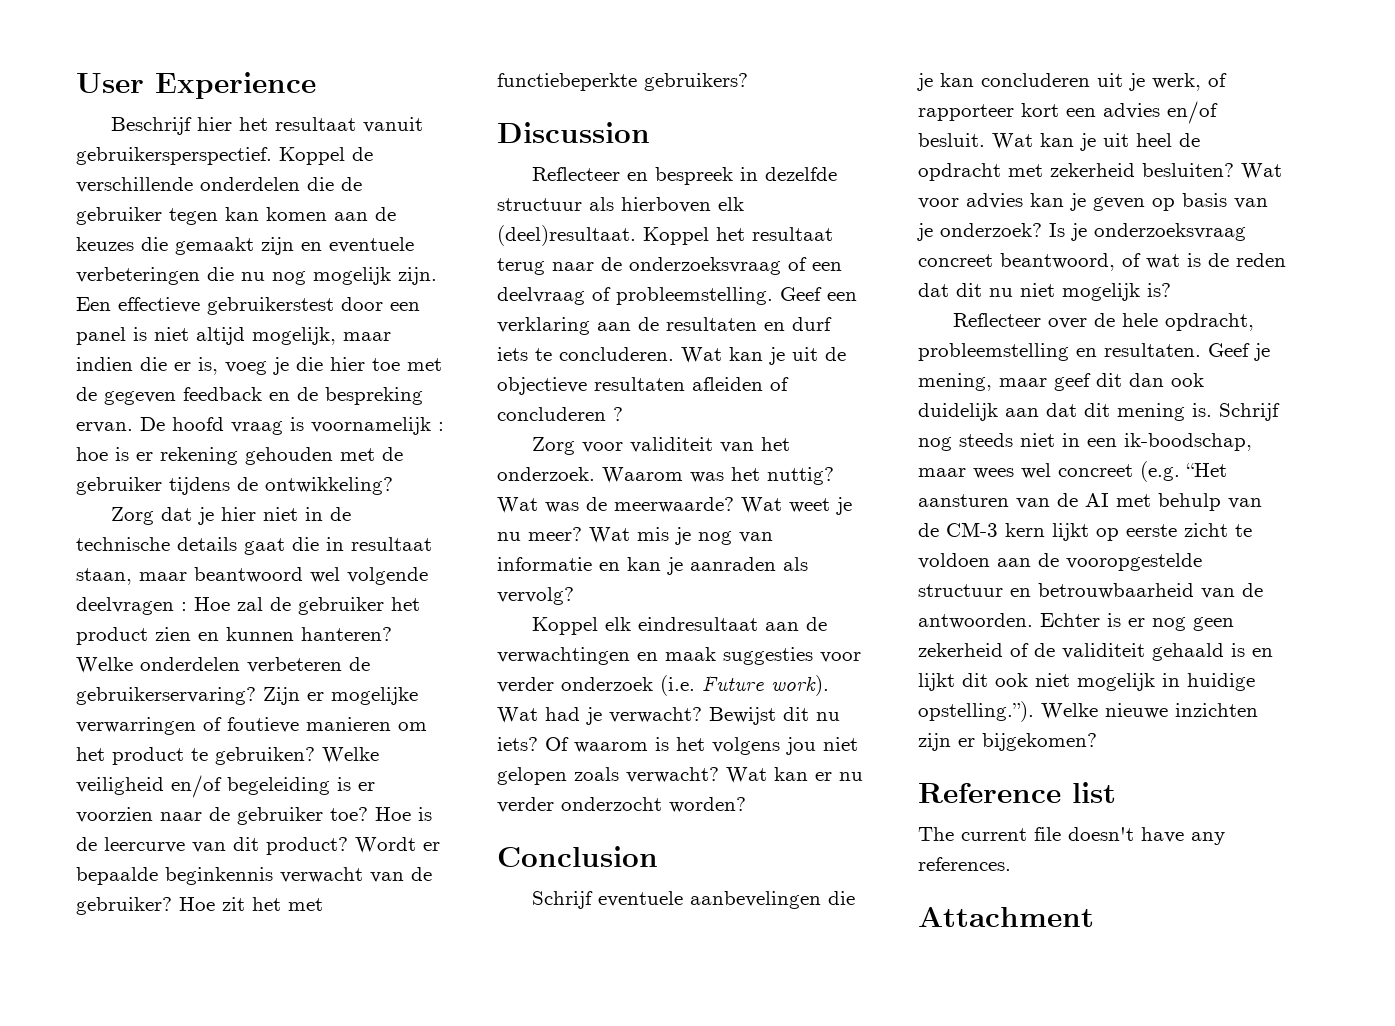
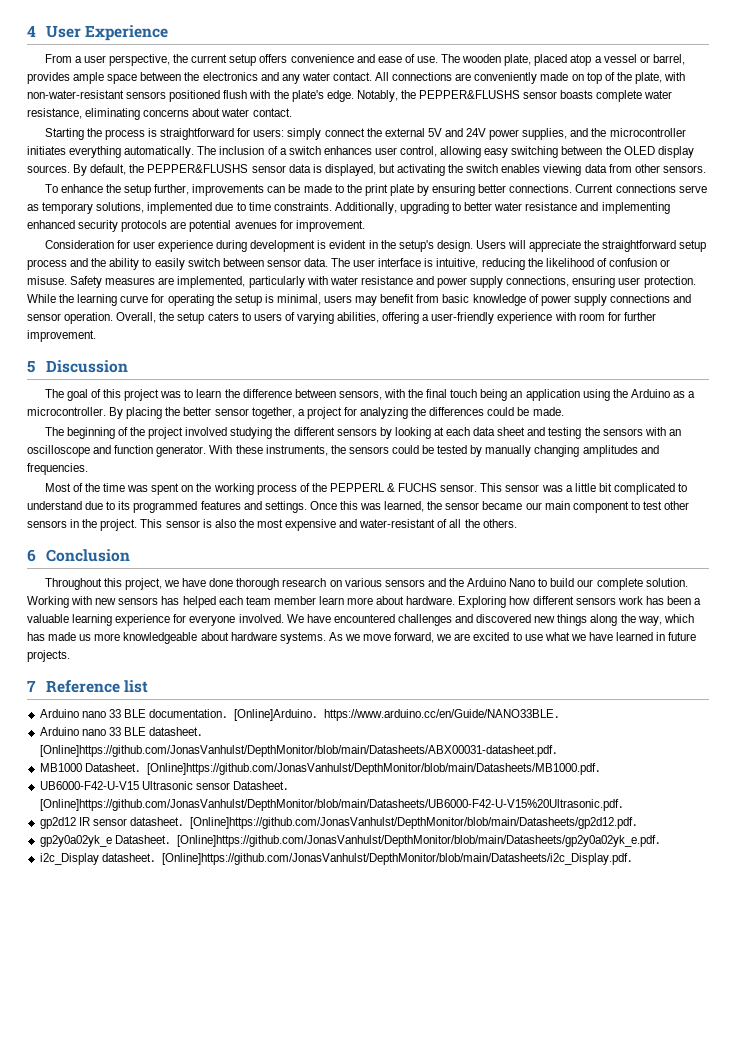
(76, 83) none -> [27,25,36,37] 4
[111,117,424,135] [76,147,373,165] [76,177,362,193] [76,207,396,225] [76,237,414,255] [76,267,437,285] [76,297,420,315] [76,327,391,345] [76,357,442,375] [76,387,423,405] [76,417,444,435] [76,447,403,465] [76,477,393,495] [111,507,352,525] [76,537,432,555] [76,567,428,585] [76,597,420,615] [76,627,392,645] [76,657,370,673] [76,687,418,705] [76,717,427,735] [76,747,379,765] [76,775,375,798] [76,807,432,825] [76,837,440,855] [76,867,432,885] [76,897,323,915] [497,73,748,91] [497,122,650,143] [532,167,838,185] [497,197,744,213] [497,225,833,246] [497,257,842,275] [497,287,857,305] [497,317,832,335] [497,347,846,365] [497,377,789,395] [497,407,623,421] [532,437,791,455] [497,467,834,485] [497,497,852,515] [497,527,773,545] [497,557,808,575] [497,587,574,605] [532,617,828,635] [497,647,861,665] [497,675,829,696] [497,707,840,725] [497,737,858,755] [497,767,863,785] [497,797,746,813] [497,846,658,867] [532,891,856,909] [917,73,1227,91] [918,101,1218,124] [918,133,1200,151] [918,163,1282,181] [918,193,1268,211] [917,223,1246,241] [918,253,1286,271] [918,283,1171,301] [953,313,1255,331] [918,343,1270,361] [918,373,1204,391] [918,403,1280,421] [918,433,1252,451] [918,461,1227,482] [918,493,1262,511] [918,522,1252,541] [918,553,1202,571] [918,583,1263,599] [918,613,1234,631] [918,643,1273,661] [918,673,1255,691] [918,701,1258,722] [918,733,1097,751] [918,782,1116,803] [918,827,1225,845] [918,857,1011,871] [918,907,1094,927] Beschrijf hier het resultaat vanuit gebruikersperspectief. Koppel de verschillende onderdelen die de gebruiker tegen kan komen aan de keuzes die gemaakt zijn en eventuele verbeteringen die nu nog mogelijk zijn. Een effectieve gebruikerstest door een panel is niet altijd mogelijk, maar indien die er is, voeg je die hier toe met de gegeven feedback en de bespreking ervan. De hoofd vraag is voornamelijk : hoe is er rekening gehouden met de gebruiker tijdens de ontwikkeling? // Zorg dat je hier niet in de technische details gaat die in resultaat staan, maar beantwoord wel volgende deelvragen : Hoe zal de gebruiker het product zien en kunnen hanteren? Welke onderdelen verbeteren de gebruikerservaring? Zijn er mogelijke verwarringen of foutieve manieren om het product te gebruiken? Welke veiligheid en/of begeleiding is er voorzien naar de gebruiker toe? Hoe is de leercurve van dit product? Wordt er bepaalde beginkennis verwacht van de gebruiker? Hoe zit het met functiebeperkte gebruikers? // Discussion // Reflecteer en bespreek in dezelfde structuur als hierboven elk (deel)resultaat. Koppel het resultaat terug naar de onderzoeksvraag of een deelvraag of probleemstelling. Geef een verklaring aan de resultaten en durf iets te concluderen. Wat kan je uit de objectieve resultaten afleiden of concluderen ? // Zorg voor validiteit van het onderzoek. Waarom was het nuttig? Wat was de meerwaarde? Wat weet je nu meer? Wat mis je nog van informatie en kan je aanraden als vervolg? // Koppel elk eindresultaat aan de verwachtingen en maak suggesties voor verder onderzoek (i.e. Future work). Wat had je verwacht? Bewijst dit nu iets? Of waarom is het volgens jou niet gelopen zoals verwacht? Wat kan er nu verder onderzocht worden? // Conclusion // Schrijf eventuele aanbevelingen die je kan concluderen uit je werk, of rapporteer kort een advies en/of besluit. Wat kan je uit heel de opdracht met zekerheid besluiten? Wat voor advies kan je geven op basis van je onderzoek? Is je onderzoeksvraag concreet beantwoord, of wat is de reden dat dit nu niet mogelijk is? // Reflecteer over de hele opdracht, probleemstelling en resultaten. Geef je mening, maar geef dit dan ook duidelijk aan dat dit mening is. Schrijf nog steeds niet in een ik-boodschap, maar wees wel concreet (e.g. “Het aansturen van de AI met behulp van de CM-3 kern lijkt op eerste zicht te voldoen aan de vooropgestelde structuur en betrouwbaarheid van de antwoorden. Echter is er nog geen zekerheid of de validiteit gehaald is en lijkt dit ook niet mogelijk in huidige opstelling.”). Welke nieuwe inzichten zijn er bijgekomen? // Reference list // The current file doesn't have any references. // Attachment -> [44,54,685,66] [27,72,686,84] [27,90,673,102] [27,108,292,120] [44,128,686,140] [27,146,694,158] [27,164,706,176] [44,184,707,196] [27,202,670,214] [27,220,365,232] [44,240,707,252] [27,258,671,270] [27,276,696,288] [27,294,692,306] [27,312,656,324] [27,330,96,342] [27,360,129,373] [44,389,696,401] [27,407,564,419] [44,427,681,439] [27,445,659,457] [27,463,88,475] [44,483,688,495] [27,501,690,513] [27,519,517,531] [27,549,131,562] [44,578,688,590] [27,596,702,608] [27,614,694,626] [27,632,697,644] [27,650,70,662] [27,680,149,693] [39,709,567,721] [39,727,210,736] [39,745,564,757] [39,763,607,775] [39,781,295,790] [39,799,630,811] [39,817,644,829] [39,835,667,847] [39,853,639,865] From a user perspective, the current setup offers convenience and ease of use. The wooden plate, placed atop a vessel or barrel, provides ample space between the electronics and any water contact. All connections are conveniently made on top of the plate, with non-water-resistant sensors positioned flush with the plate's edge. Notably, the PEPPER&FLUSHS sensor boasts complete water resistance, eliminating concerns about water contact. // Starting the process is straightforward for users: simply connect the external 5V and 24V power supplies, and the microcontroller initiates everything automatically. The inclusion of a switch enhances user control, allowing easy switching between the OLED display sources. By default, the PEPPER&FLUSHS sensor data is displayed, but activating the switch enables viewing data from other sensors. // To enhance the setup further, improvements can be made to the print plate by ensuring better connections. Current connections serve as temporary solutions, implemented due to time constraints. Additionally, upgrading to better water resistance and implementing enhanced security protocols are potential avenues for improvement. // Consideration for user experience during development is evident in the setup's design. Users will appreciate the straightforward setup process and the ability to easily switch between sensor data. The user interface is intuitive, reducing the likelihood of confusion or misuse. Safety measures are implemented, particularly with water resistance and power supply connections, ensuring user protection. While the learning curve for operating the setup is minimal, users may benefit from basic knowledge of power supply connections and sensor operation. Overall, the setup caters to users of varying abilities, offering a user-friendly experience with room for further improvement. // 5 Discussion // The goal of this project was to learn the difference between sensors, with the final touch being an application using the Arduino as a microcontroller. By placing the better sensor together, a project for analyzing the differences could be made. // The beginning of the project involved studying the different sensors by looking at each data sheet and testing the sensors with an oscilloscope and function generator. With these instruments, the sensors could be tested by manually changing amplitudes and frequencies. // Most of the time was spent on the working process of the PEPPERL & FUCHS sensor. This sensor was a little bit complicated to understand due to its programmed features and settings. Once this was learned, the sensor became our main component to test other sensors in the project. This sensor is also the most expensive and water-resistant of all the others. // 6 Conclusion // Throughout this project, we have done thorough research on various sensors and the Arduino Nano to build our complete solution. Working with new sensors has helped each team member learn more about hardware. Exploring how different sensors work has been a valuable learning experience for everyone involved. We have encountered challenges and discovered new things along the way, which has made us more knowledgeable about hardware systems. As we move forward, we are excited to use what we have learned in future projects. // 7 Reference list // Arduino nano 33 BLE documentation．[Online]Arduino．https://www.arduino.cc/en/Guide/NANO33BLE． // Arduino nano 33 BLE datasheet．[Online]https://github.com/JonasVanhulst/DepthMonitor/blob/main/Datasheets/ABX00031-datasheet.pdf． // MB1000 Datasheet．[Online]https://github.com/JonasVanhulst/DepthMonitor/blob/main/Datasheets/MB1000.pdf． // UB6000-F42-U-V15 Ultrasonic sensor Datasheet．[Online]https://github.com/JonasVanhulst/DepthMonitor/blob/main/Datasheets/UB6000-F42-U-V15%20Ultrasonic.pdf． // gp2d12 IR sensor datasheet．[Online]https://github.com/JonasVanhulst/DepthMonitor/blob/main/Datasheets/gp2d12.pdf． // gp2y0a02yk_e Datasheet．[Online]https://github.com/JonasVanhulst/DepthMonitor/blob/main/Datasheets/gp2y0a02yk_e.pdf． // i2c_Display datasheet．[Online]https://github.com/JonasVanhulst/DepthMonitor/blob/main/Datasheets/i2c_Display.pdf．

